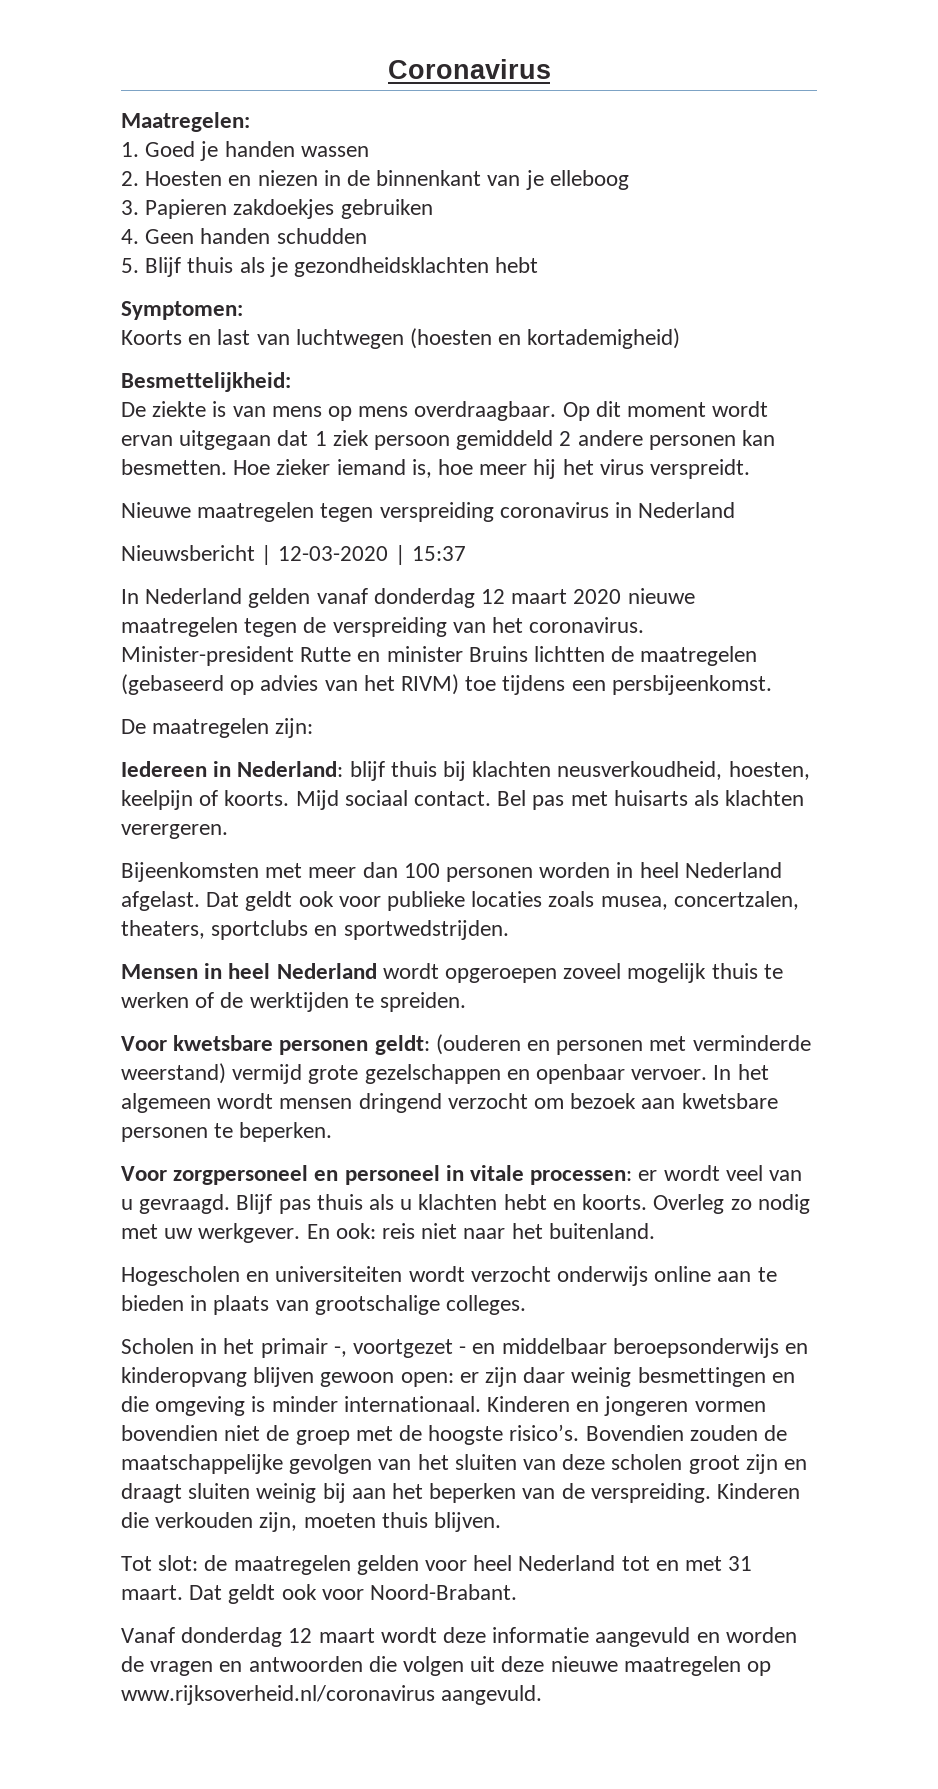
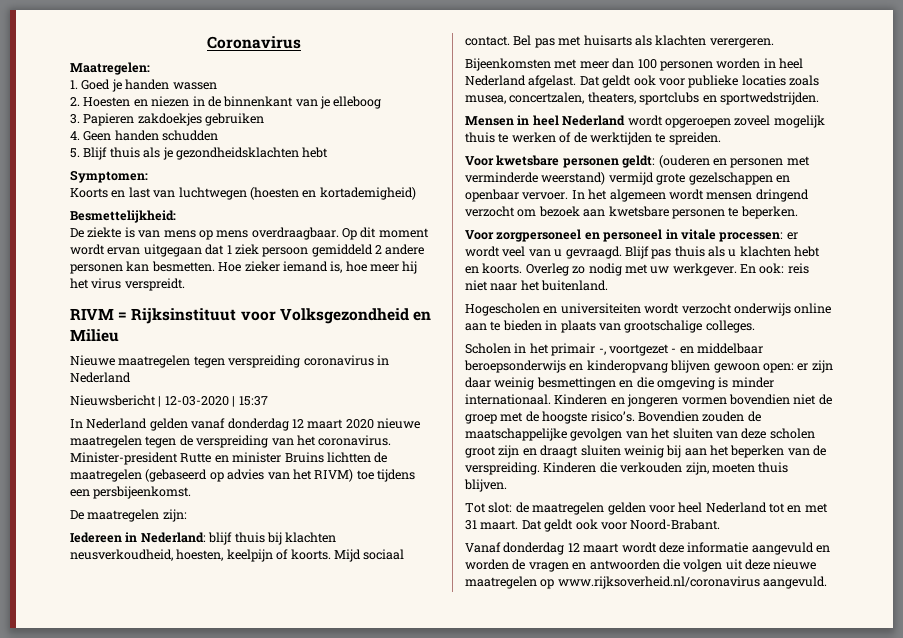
(751, 469) none -> [70,308,431,324] [70,329,119,342] // RIVM = Rijksinstituut voor Volksgezondheid en Milieu

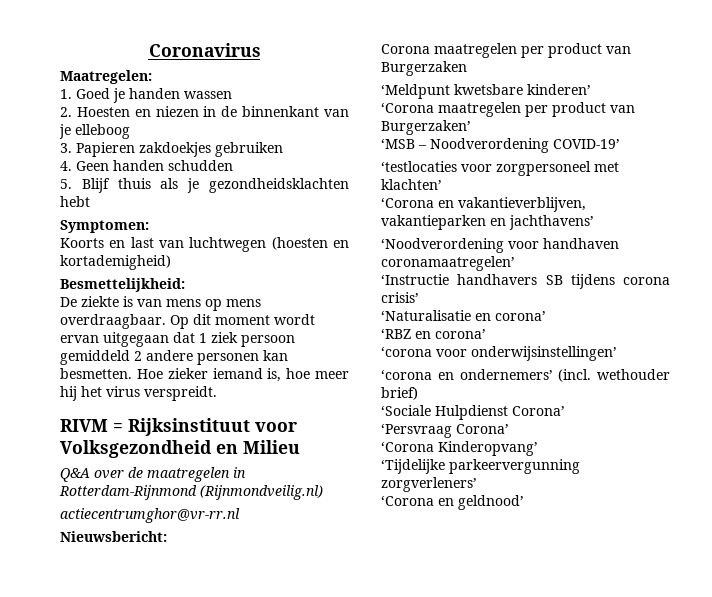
[70,355,389,368] [70,372,131,383] [70,395,268,407] [70,418,420,431] [70,435,392,448] [70,452,388,465] [70,469,415,482] [70,486,192,499] [70,509,187,522] [70,532,337,545] [70,549,405,562] [465,35,774,48] [465,58,803,71] [465,75,819,88] [465,92,819,105] [465,115,825,128] [465,132,721,145] [465,155,810,168] [465,172,790,185] [465,189,809,202] [465,206,798,219] [465,229,798,242] [465,246,821,259] [465,263,809,276] [465,280,609,291] [465,303,832,316] [465,320,755,333] [465,343,763,356] [464,360,833,373] [465,377,774,390] [465,394,832,407] [465,411,761,424] [465,428,815,441] [465,445,827,458] [465,462,789,475] [464,479,507,492] [465,502,828,515] [465,519,721,532] [465,542,830,555] [465,559,817,572] [465,576,828,589] Nieuwe maatregelen tegen verspreiding coronavirus in Nederland // Nieuwsbericht | 12-03-2020 | 15:37 // In Nederland gelden vanaf donderdag 12 maart 2020 nieuwe maatregelen tegen de verspreiding van het coronavirus. Minister-president Rutte en minister Bruins lichtten de maatregelen (gebaseerd op advies van het RIVM) toe tijdens een persbijeenkomst. // De maatregelen zijn: // Iedereen in Nederland: blijf thuis bij klachten neusverkoudheid, hoesten, keelpijn of koorts. Mijd sociaal contact. Bel pas met huisarts als klachten verergeren. // Bijeenkomsten met meer dan 100 personen worden in heel Nederland afgelast. Dat geldt ook voor publieke locaties zoals musea, concertzalen, theaters, sportclubs en sportwedstrijden. // Mensen in heel Nederland wordt opgeroepen zoveel mogelijk thuis te werken of de werktijden te spreiden. // Voor kwetsbare personen geldt: (ouderen en personen met verminderde weerstand) vermijd grote gezelschappen en openbaar vervoer. In het algemeen wordt mensen dringend verzocht om bezoek aan kwetsbare personen te beperken. // Voor zorgpersoneel en personeel in vitale processen: er wordt veel van u gevraagd. Blijf pas thuis als u klachten hebt en koorts. Overleg zo nodig met uw werkgever. En ook: reis niet naar het buitenland. // Hogescholen en universiteiten wordt verzocht onderwijs online aan te bieden in plaats van grootschalige colleges. // Scholen in het primair -, voortgezet - en middelbaar beroepsonderwijs en kinderopvang blijven gewoon open: er zijn daar weinig besmettingen en die omgeving is minder internationaal. Kinderen en jongeren vormen bovendien niet de groep met de hoogste risico’s. Bovendien zouden de maatschappelijke gevolgen van het sluiten van deze scholen groot zijn en draagt sluiten weinig bij aan het beperken van de verspreiding. Kinderen die verkouden zijn, moeten thuis blijven. // Tot slot: de maatregelen gelden voor heel Nederland tot en met 31 maart. Dat geldt ook voor Noord-Brabant. // Vanaf donderdag 12 maart wordt deze informatie aangevuld en worden de vragen en antwoorden die volgen uit deze nieuwe maatregelen op www.rijksoverheid.nl/coronavirus aangevuld. -> [60,467,246,482] [59,485,323,500] [60,508,240,523] [60,531,167,542] [381,43,631,58] [381,61,467,76] [381,84,591,99] [381,102,635,117] [381,120,471,135] [381,138,620,153] [381,161,619,176] [381,179,442,190] [381,197,586,212] [381,215,594,230] [381,238,619,253] [381,256,515,271] [381,274,670,289] [381,292,419,303] [381,310,546,321] [381,328,486,339] [381,346,617,361] [381,369,670,382] [381,387,418,400] [381,405,565,420] [381,423,509,438] [381,441,538,456] [381,459,580,474] [381,477,477,492] [381,495,524,510] Q&A over de maatregelen in Rotterdam-Rijnmond (Rijnmondveilig.nl) // actiecentrumghor@vr-rr.nl // Nieuwsbericht: // Corona maatregelen per product van Burgerzaken // ‘Meldpunt kwetsbare kinderen’ // ‘Corona maatregelen per product van Burgerzaken’ // ‘MSB – Noodverordening COVID-19’ // ‘testlocaties voor zorgpersoneel met klachten’ // ‘Corona en vakantieverblijven, vakantieparken en jachthavens’ // ‘Noodverordening voor handhaven coronamaatregelen’ // ‘Instructie handhavers SB tijdens corona crisis’ // ‘Naturalisatie en corona’ // ‘RBZ en corona’ // ‘corona voor onderwijsinstellingen’ // ‘corona en ondernemers’ (incl. wethouder brief) // ‘Sociale Hulpdienst Corona’ // ‘Persvraag Corona’ // ‘Corona Kinderopvang’ // ‘Tijdelijke parkeervergunning zorgverleners’ // ‘Corona en geldnood’

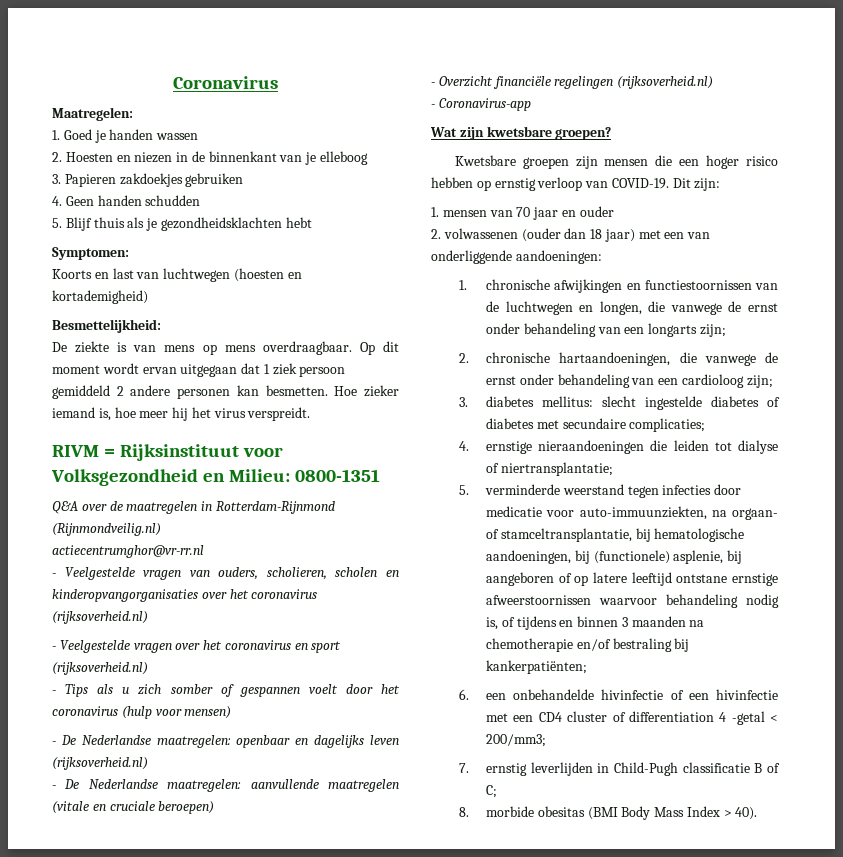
[243,440,300,454] Milieu -> [229,469,381,482] Milieu: 0800-1351
[60,531,167,542] [381,43,631,58] [381,61,467,76] [381,84,591,99] [381,102,635,117] [381,120,471,135] [381,138,620,153] [381,161,619,176] [381,179,442,190] [381,197,586,212] [381,215,594,230] [381,238,619,253] [381,256,515,271] [381,274,670,289] [381,292,419,303] [381,310,546,321] [381,328,486,339] [381,346,617,361] [381,369,670,382] [381,387,418,400] [381,405,565,420] [381,423,509,438] [381,441,538,456] [381,459,580,474] [381,477,477,492] [381,495,524,510] Nieuwsbericht: // Corona maatregelen per product van Burgerzaken // ‘Meldpunt kwetsbare kinderen’ // ‘Corona maatregelen per product van Burgerzaken’ // ‘MSB – Noodverordening COVID-19’ // ‘testlocaties voor zorgpersoneel met klachten’ // ‘Corona en vakantieverblijven, vakantieparken en jachthavens’ // ‘Noodverordening voor handhaven coronamaatregelen’ // ‘Instructie handhavers SB tijdens corona crisis’ // ‘Naturalisatie en corona’ // ‘RBZ en corona’ // ‘corona voor onderwijsinstellingen’ // ‘corona en ondernemers’ (incl. wethouder brief) // ‘Sociale Hulpdienst Corona’ // ‘Persvraag Corona’ // ‘Corona Kinderopvang’ // ‘Tijdelijke parkeervergunning zorgverleners’ // ‘Corona en geldnood’ -> [52,567,399,580] [52,589,318,602] [52,611,148,624] [52,640,342,653] [52,662,148,675] [52,684,400,697] [52,706,232,719] [52,735,399,748] [52,757,148,770] [52,779,399,792] [52,801,215,814] [431,76,714,89] [431,98,531,111] [430,126,612,140] [454,155,778,169] [431,177,721,191] [431,206,614,220] [431,228,711,242] [431,250,602,264] [458,279,778,293] [486,301,778,315] [486,323,726,337] [458,352,778,366] [486,374,773,388] [458,396,780,410] [486,418,706,432] [458,440,778,454] [486,462,613,476] [458,484,742,498] [486,506,778,520] [486,528,745,542] [486,550,743,564] [486,572,778,586] [486,594,779,608] [486,616,705,630] [486,638,690,652] [486,660,588,674] [458,689,778,700] [486,711,778,725] [486,734,547,747] [458,762,780,776] [486,785,498,798] [458,806,758,820] - Veelgestelde vragen van ouders, scholieren, scholen en kinderopvangorganisaties over het coronavirus (rijksoverheid.nl) // - Veelgestelde vragen over het coronavirus en sport (rijksoverheid.nl) // - Tips als u zich somber of gespannen voelt door het coronavirus (hulp voor mensen) // - De Nederlandse maatregelen: openbaar en dagelijks leven (rijksoverheid.nl) // - De Nederlandse maatregelen: aanvullende maatregelen (vitale en cruciale beroepen) // - Overzicht financiële regelingen (rijksoverheid.nl) // - Coronavirus-app // Wat zijn kwetsbare groepen? // Kwetsbare groepen zijn mensen die een hoger risico hebben op ernstig verloop van COVID-19. Dit zijn: // 1. mensen van 70 jaar en ouder // 2. volwassenen (ouder dan 18 jaar) met een van onderliggende aandoeningen: // 1. chronische afwijkingen en functiestoornissen van de luchtwegen en longen, die vanwege de ernst onder behandeling van een longarts zijn; // 2. chronische hartaandoeningen, die vanwege de ernst onder behandeling van een cardioloog zijn; // 3. diabetes mellitus: slecht ingestelde diabetes of diabetes met secundaire complicaties; // 4. ernstige nieraandoeningen die leiden tot dialyse of niertransplantatie; // 5. verminderde weerstand tegen infecties door medicatie voor auto-immuunziekten, na orgaan- of stamceltransplantatie, bij hematologische aandoeningen, bij (functionele) asplenie, bij aangeboren of op latere leeftijd ontstane ernstige afweerstoornissen waarvoor behandeling nodig is, of tijdens en binnen 3 maanden na chemotherapie en/of bestraling bij kankerpatiënten; // 6. een onbehandelde hivinfectie of een hivinfectie met een CD4 cluster of differentiation 4 -getal < 200/mm3; // 7. ernstig leverlijden in Child-Pugh classificatie B of C; // 8. morbide obesitas (BMI Body Mass Index > 40).

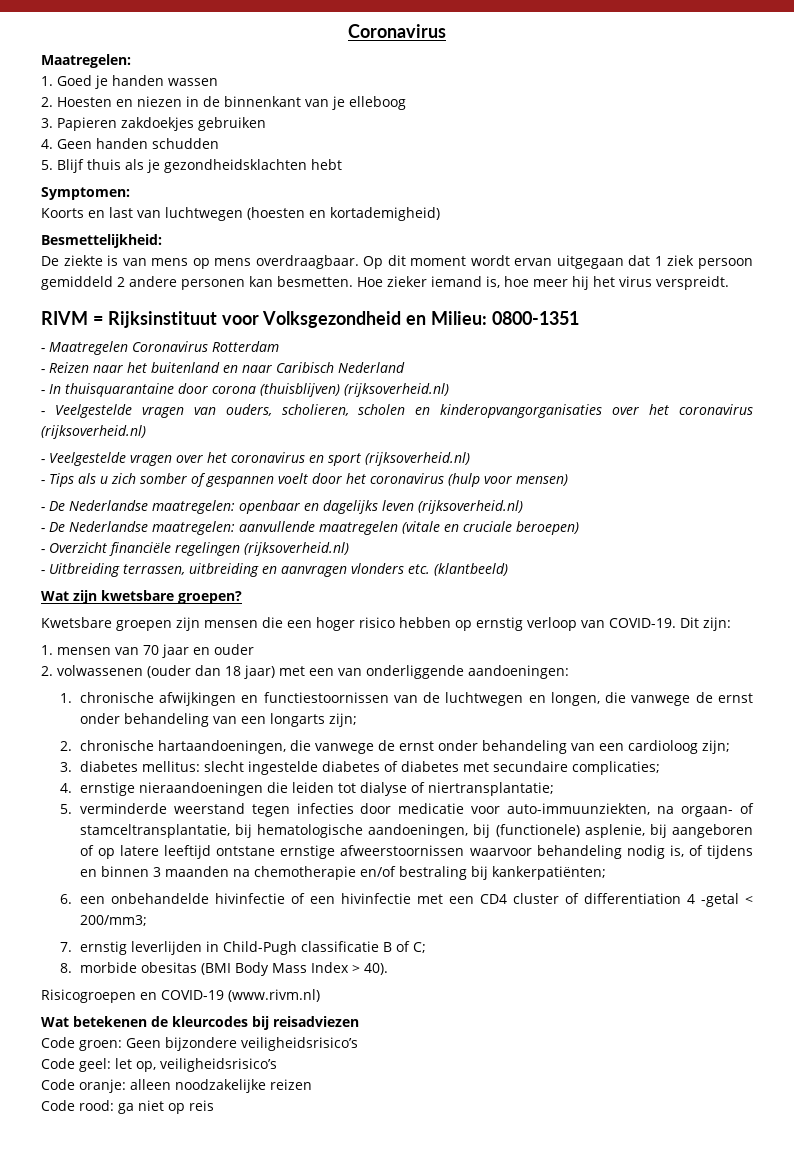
[52,501,335,514] [52,523,161,536] [52,545,204,558] Q&A over de maatregelen in Rotterdam-Rijnmond (Rijnmondveilig.nl) // actiecentrumghor@vr-rr.nl -> [41,341,279,355] [41,362,405,373] [41,383,449,397] - Maatregelen Coronavirus Rotterdam // - Reizen naar het buitenland en naar Caribisch Nederland // - In thuisquarantaine door corona (thuisblijven) (rijksoverheid.nl)
[438,98,531,111] Coronavirus-app -> [49,563,508,577] Uitbreiding terrassen, uitbreiding en aanvragen vlonders etc. (klantbeeld)
(758, 813) none -> [41,989,320,1003] [41,1016,359,1030] [41,1037,358,1051] [41,1058,277,1072] [41,1079,312,1093] [41,1100,214,1114] // Risicogroepen en COVID-19 (www.rivm.nl) // Wat betekenen de kleurcodes bij reisadviezen // Code groen: Geen bijzondere veiligheidsrisico’s // Code geel: let op, veiligheidsrisico’s // Code oranje: alleen noodzakelijke reizen // Code rood: ga niet op reis

